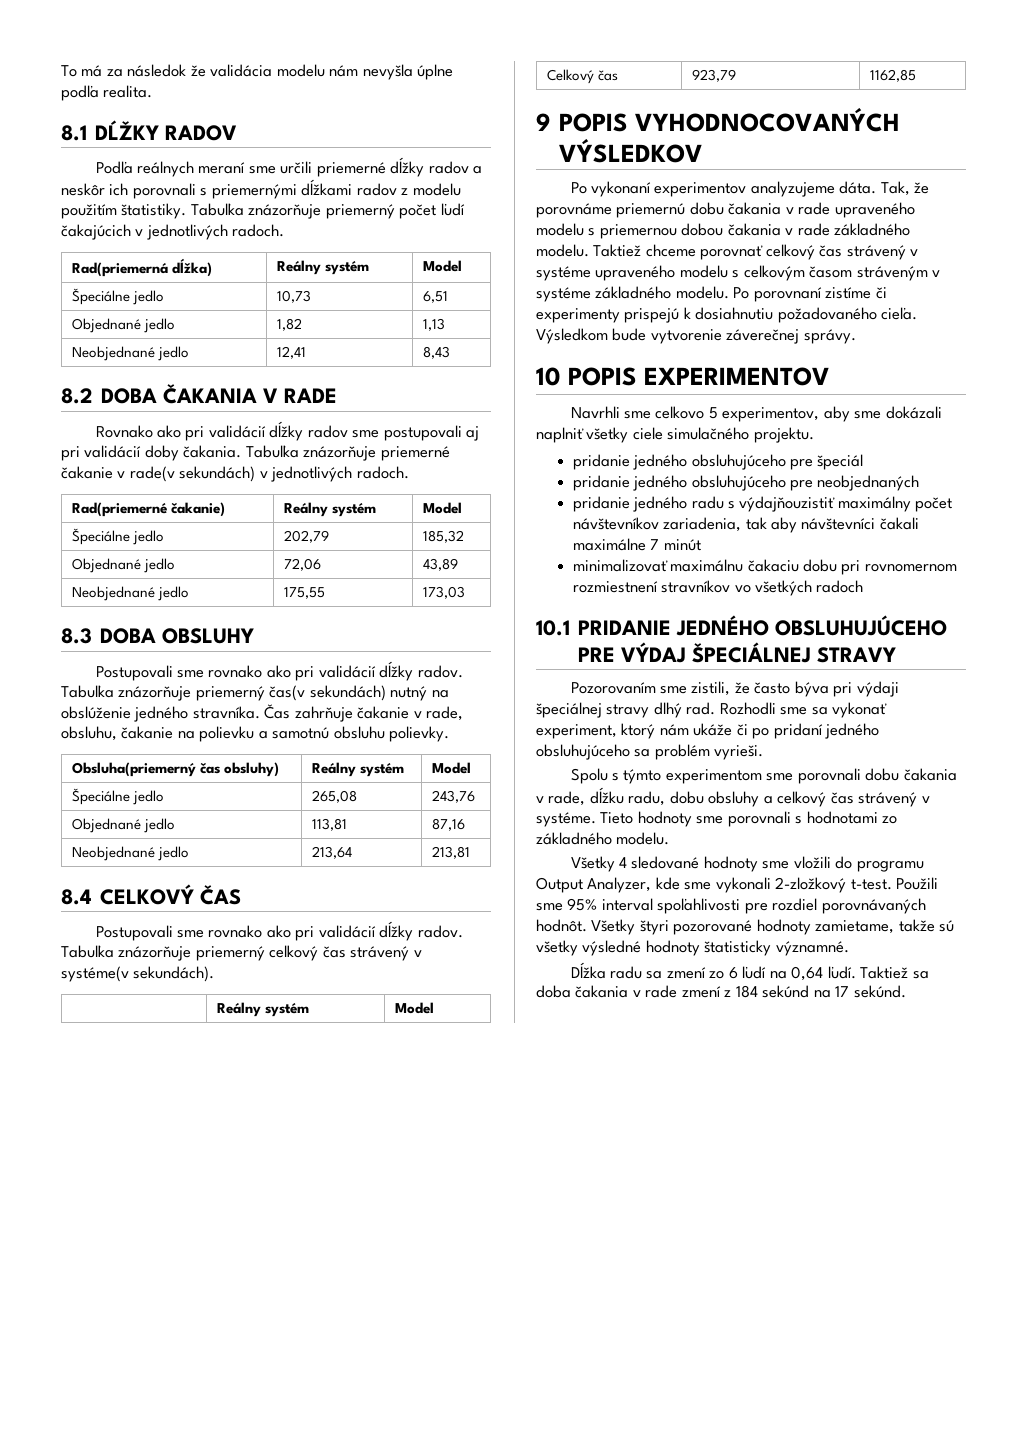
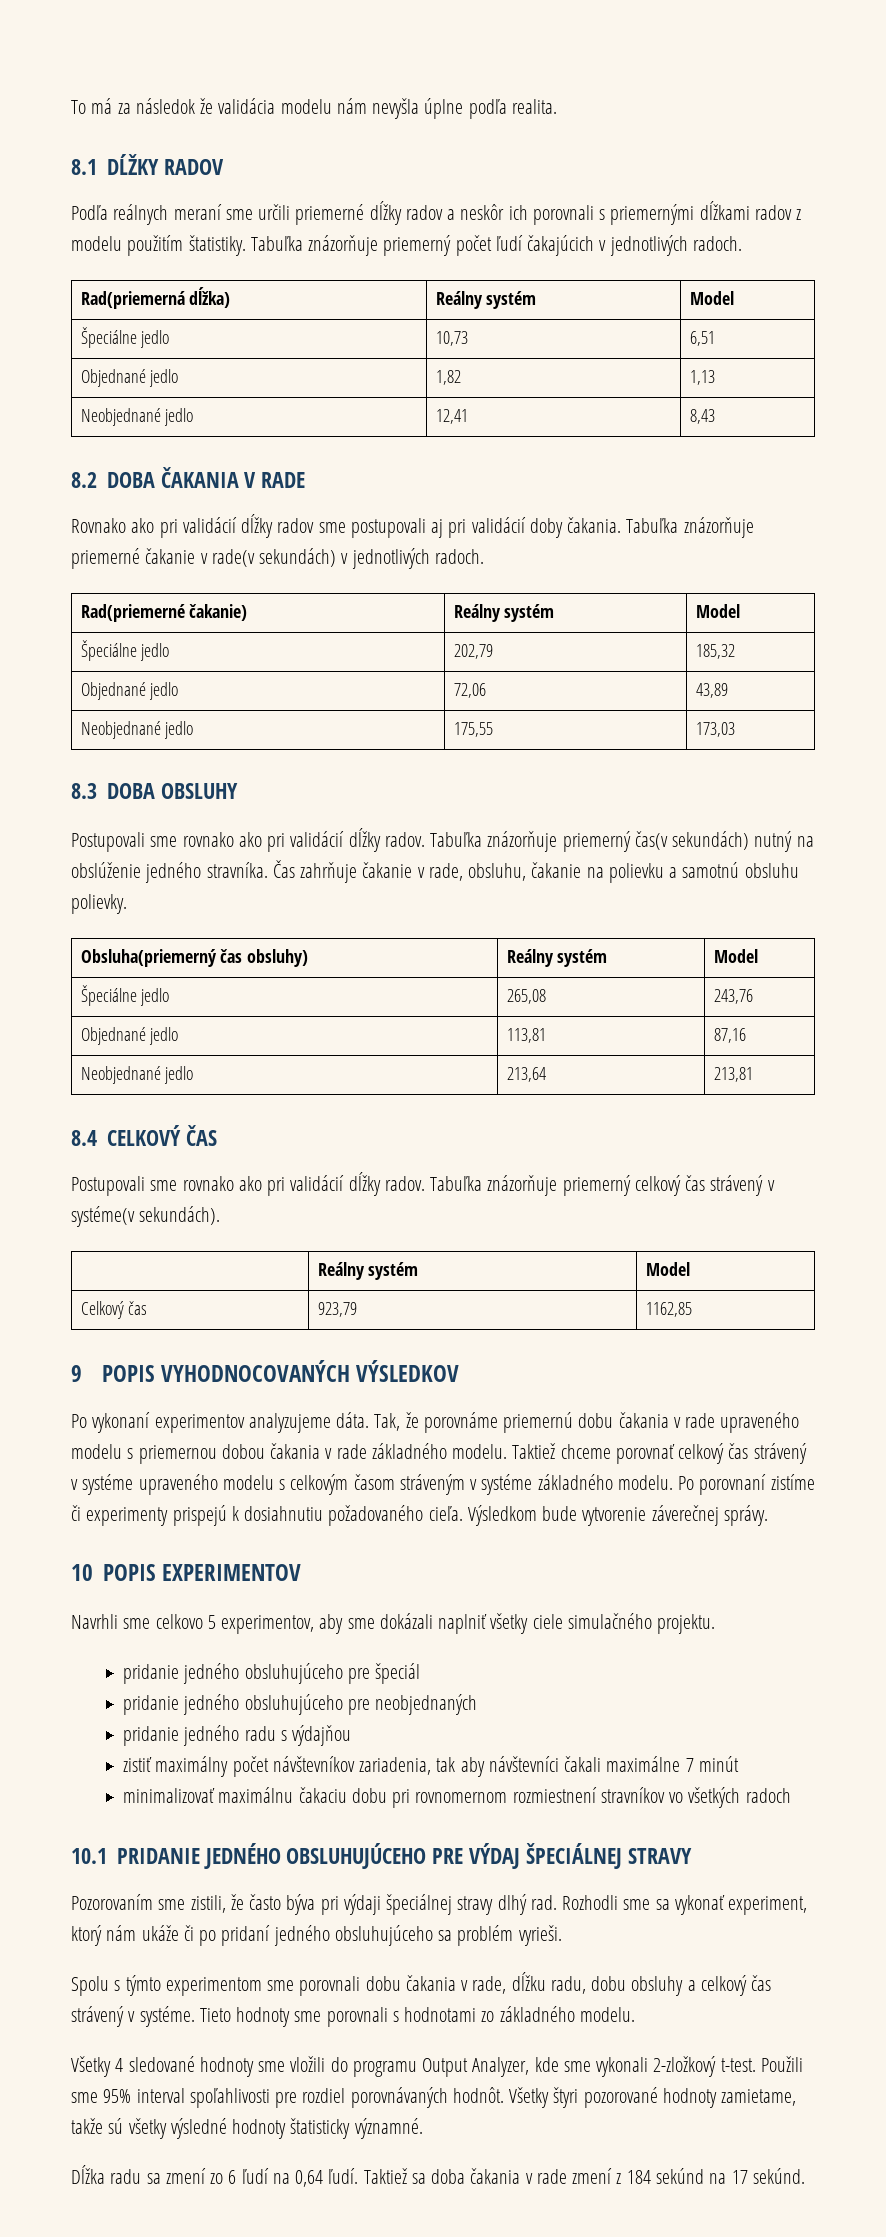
[739,496,836,512] výdajňouzistiť -> [292,1725,352,1746] [123,1757,153,1772] výdajňou // zistiť

